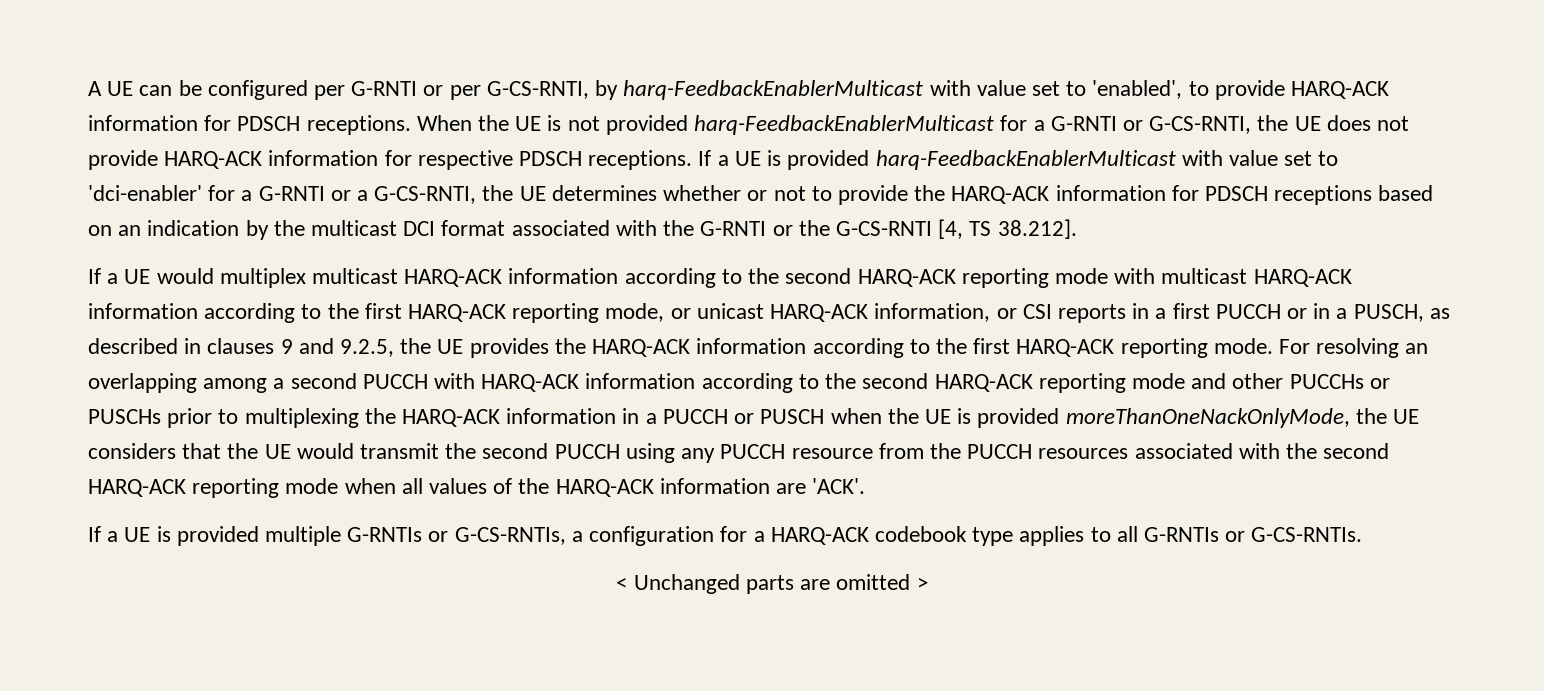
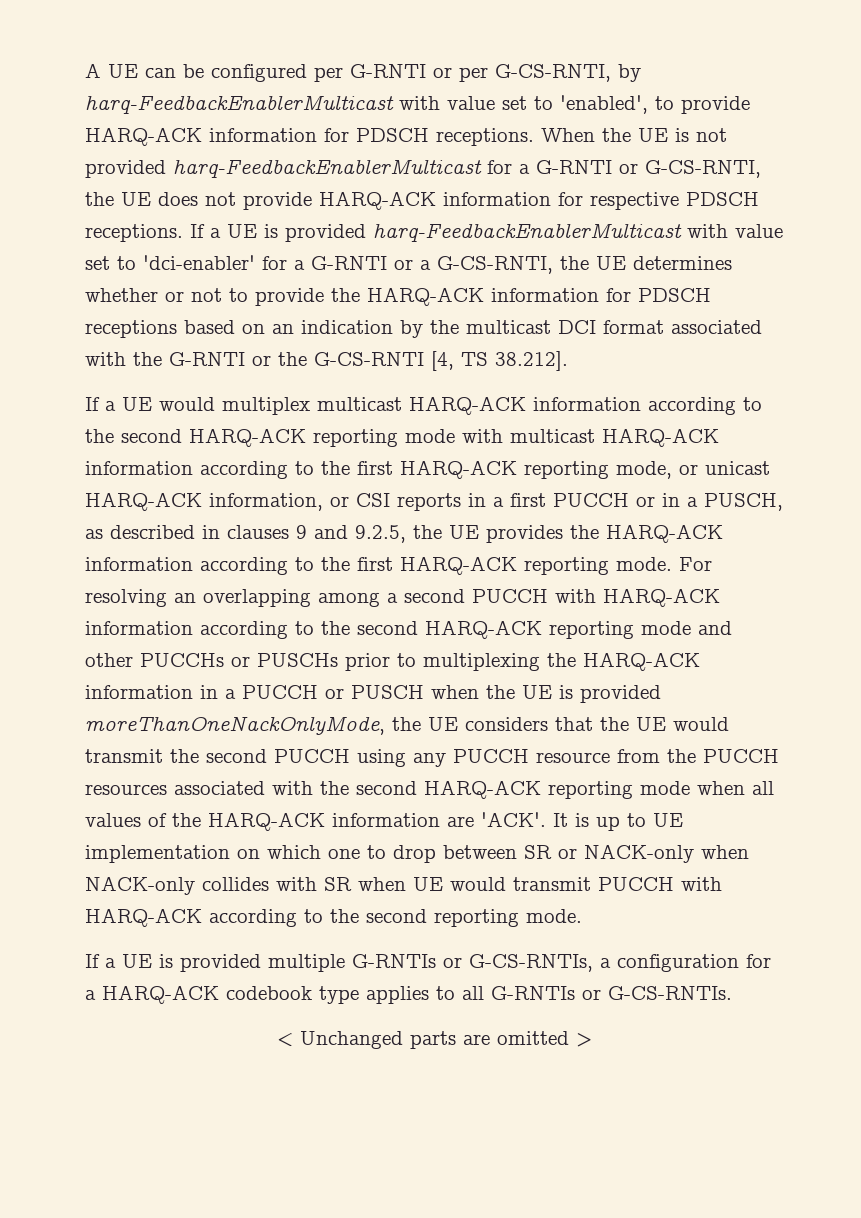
(866, 486) none -> [553,813,683,831] [85,844,749,863] [85,876,722,895] [85,908,582,927] It is up to UE implementation on which one to drop between SR or NACK-only when NACK-only collides with SR when UE would transmit PUCCH with HARQ-ACK according to the second reporting mode.

